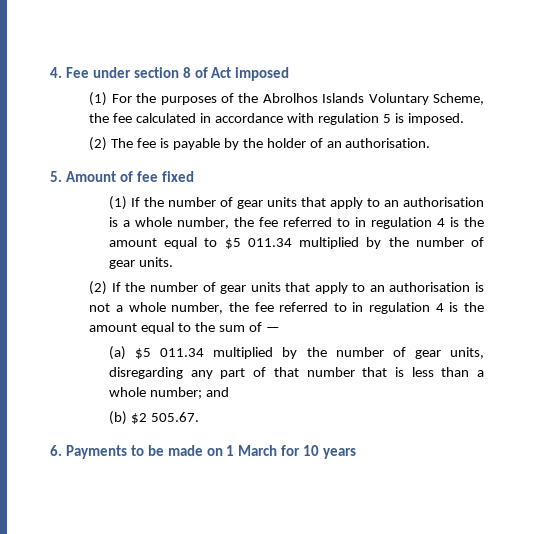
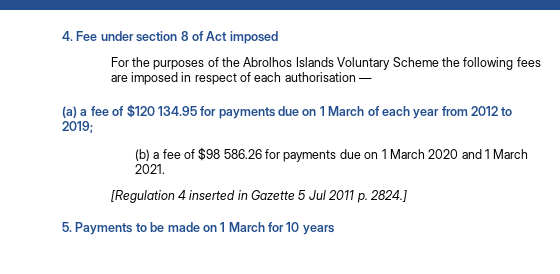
[89,92,108,106] (1) -> (278, 37) none
[432,93,484,105] [89,113,464,125] [89,137,431,151] [50,171,194,182] [108,196,485,210] [108,217,484,229] [108,237,485,249] [108,257,173,269] [89,281,485,295] [89,302,485,314] [89,322,280,334] [108,346,484,360] [108,367,484,379] [108,387,229,399] [108,411,199,425] [50,445,62,456] Scheme, the fee calculated in accordance with regulation 5 is imposed. // (2) The fee is payable by the holder of an authorisation. // 5. Amount of fee fixed // (1) If the number of gear units that apply to an authorisation is a whole number, the fee referred to in regulation 4 is the amount equal to $5 011.34 multiplied by the number of gear units. // (2) If the number of gear units that apply to an authorisation is not a whole number, the fee referred to in regulation 4 is the amount equal to the sum of — // (a) $5 011.34 multiplied by the number of gear units, disregarding any part of that number that is less than a whole number; and // (b) $2 505.67. // 6. -> [392,57,541,70] [110,72,373,85] [62,104,513,119] [62,121,93,133] [134,147,529,162] [134,164,165,174] [110,190,407,203] [62,222,72,232] Scheme the following fees are imposed in respect of each authorisation — // (a) a fee of $120 134.95 for payments due on 1 March of each year from 2012 to 2019; // (b) a fee of $98 586.26 for payments due on 1 March 2020 and 1 March 2021. // [Regulation 4 inserted in Gazette 5 Jul 2011 p. 2824.] // 5.

